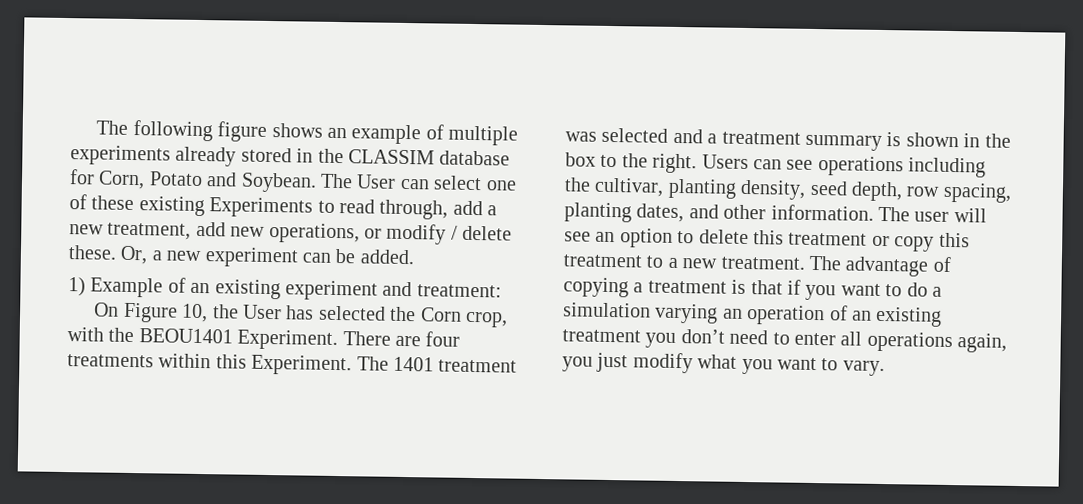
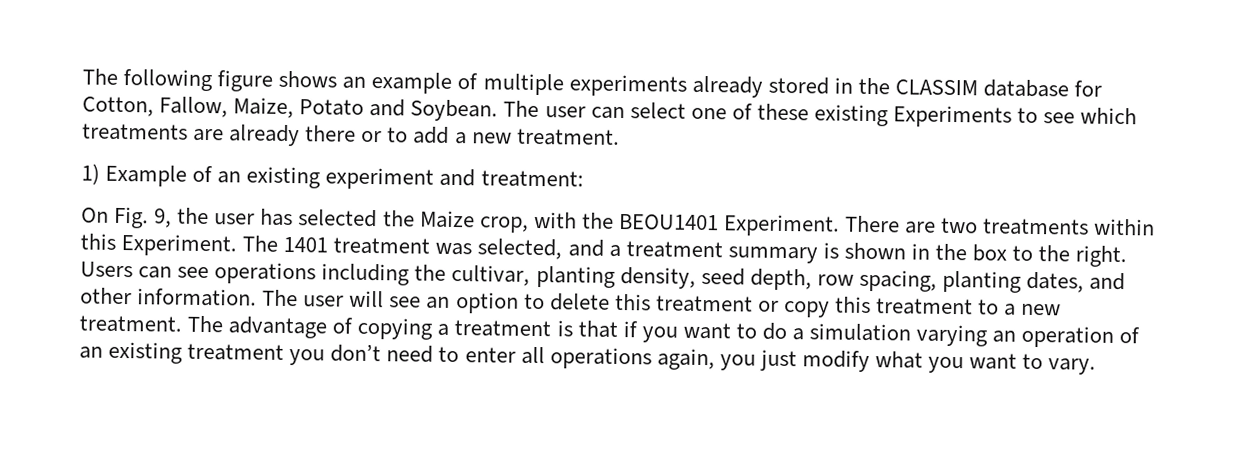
[98,170,146,190] Corn, -> [82,96,295,119] Cotton, Fallow, Maize,
[356,174,397,189] User -> [544,106,586,118] user
[339,199,498,220] [69,221,513,245] [68,245,415,268] read through, add a new treatment, add new operations, or modify / delete these. Or, a new experiment can be added. -> [1043,107,1138,125] [82,123,620,147] see which treatments are already there or to add a new treatment.
[122,302,283,323] Figure 10, the User -> [114,206,256,229] Fig. 9, the user
[419,307,462,322] Corn -> [419,210,475,229] Maize
[425,331,461,347] four -> [941,217,979,234] two
[601,127,669,143] selected -> [477,238,563,260] selected,

